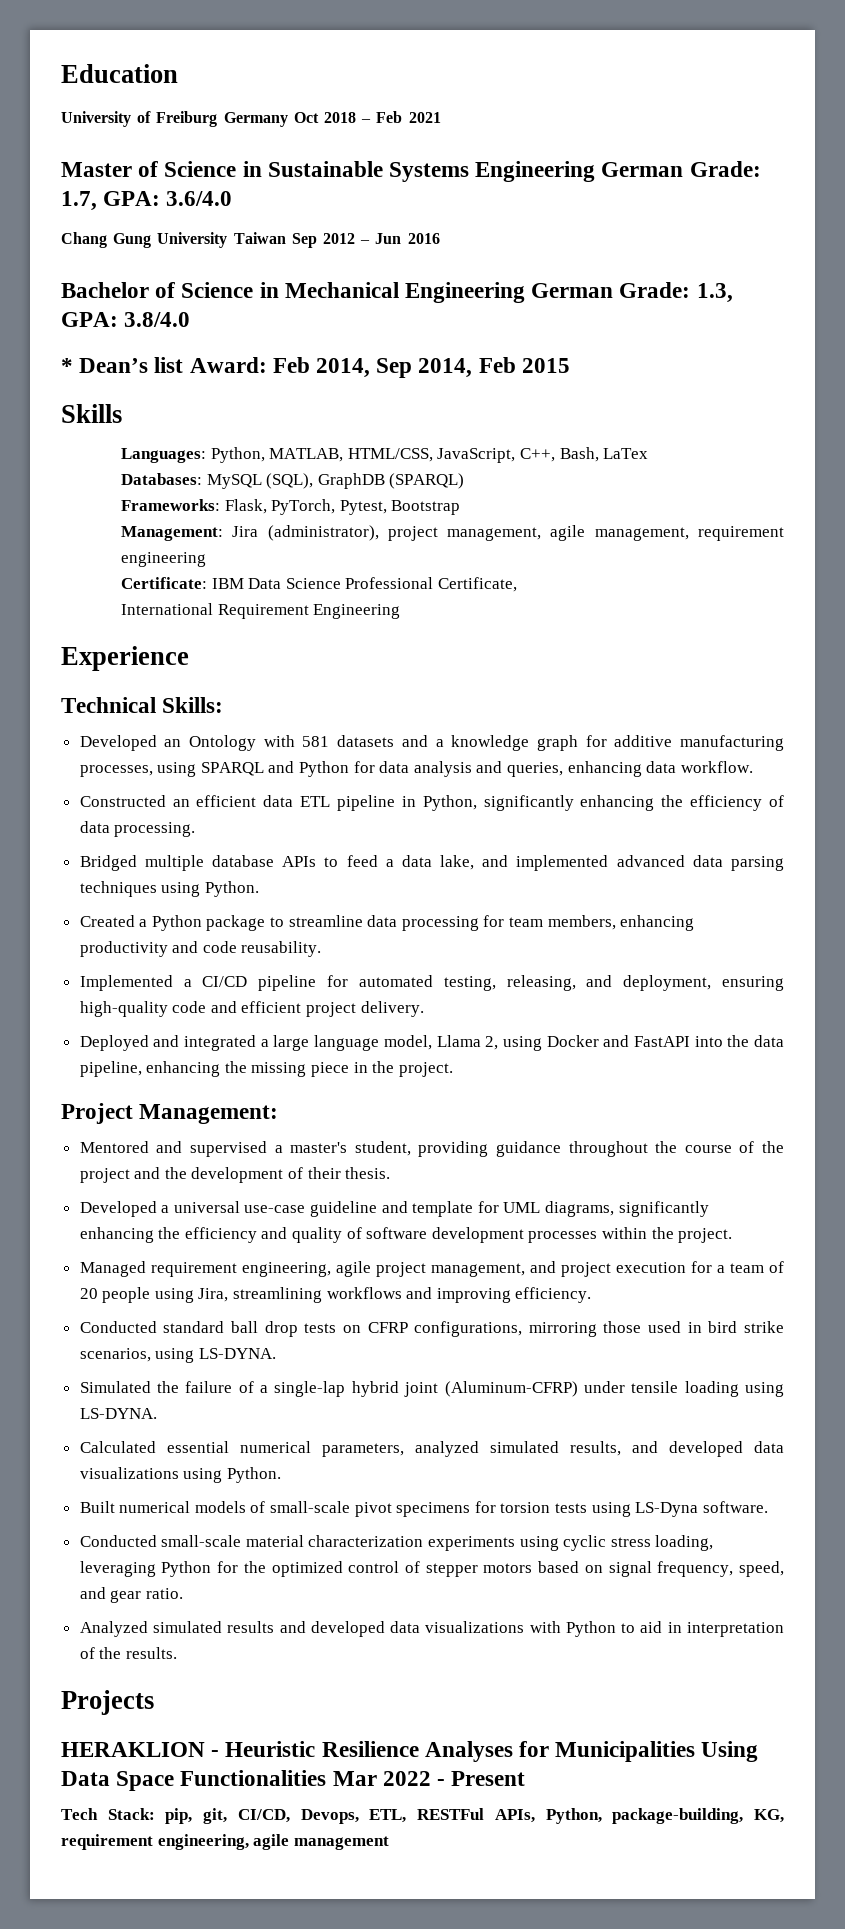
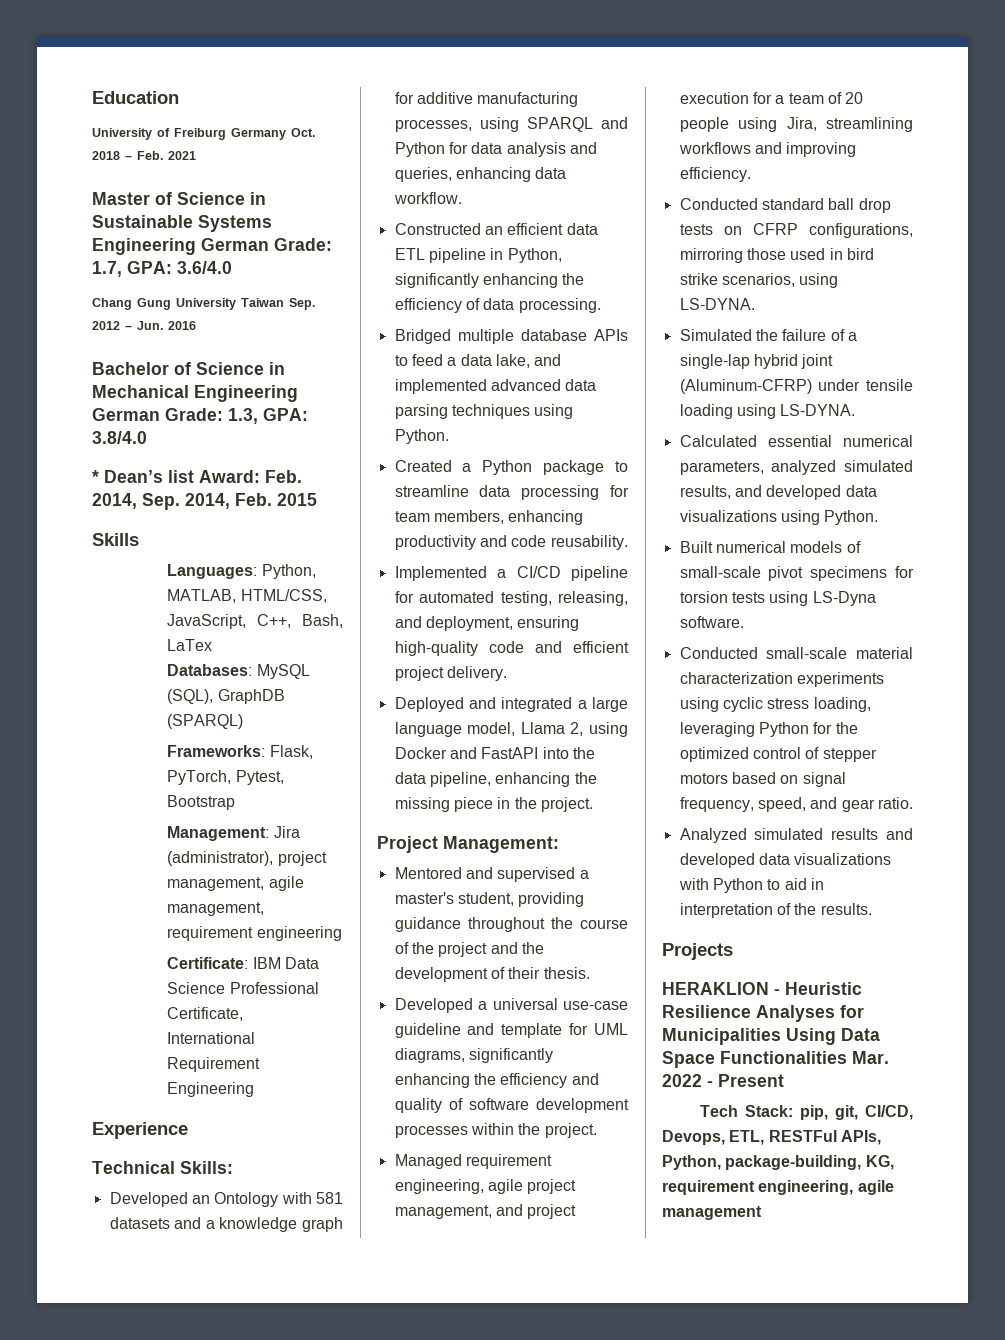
[293,112,319,123] Oct -> [291,128,315,137] Oct.
[376,111,403,123] Feb -> [137,151,163,160] Feb.
[291,233,317,248] Sep -> [289,298,315,310] Sep.
[375,233,402,244] Jun -> [137,321,163,330] Jun.
[272,357,516,378] Feb 2014, Sep 2014, Feb -> [265,470,302,483] [92,493,272,510] Feb. 2014, Sep. 2014, Feb.
[332,1771,377,1786] Mar -> [852,1051,889,1064] Mar.

